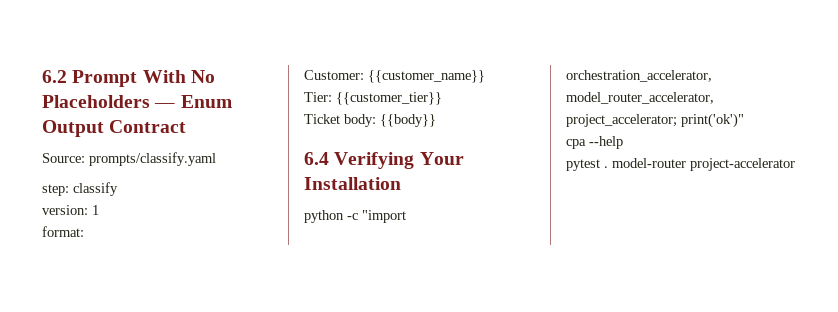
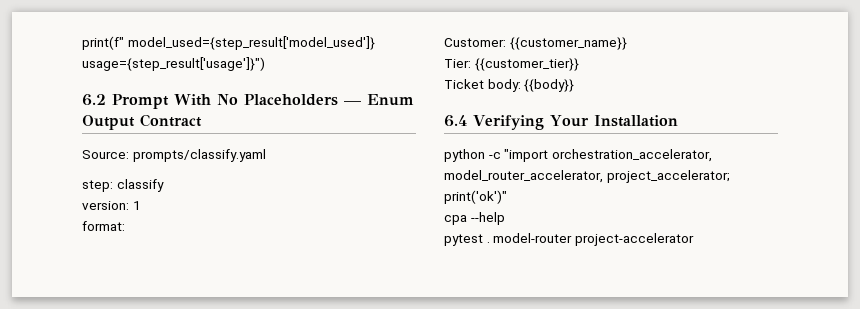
(42, 76) none -> [82,36,375,50] [82,57,265,71] print(f" model_used={step_result['model_used']} usage={step_result['usage']}") //

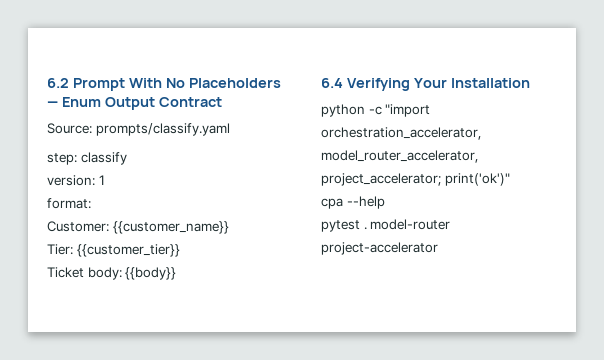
[82,36,375,50] [82,57,265,71] print(f" model_used={step_result['model_used']} usage={step_result['usage']}") // -> (47, 83) none

